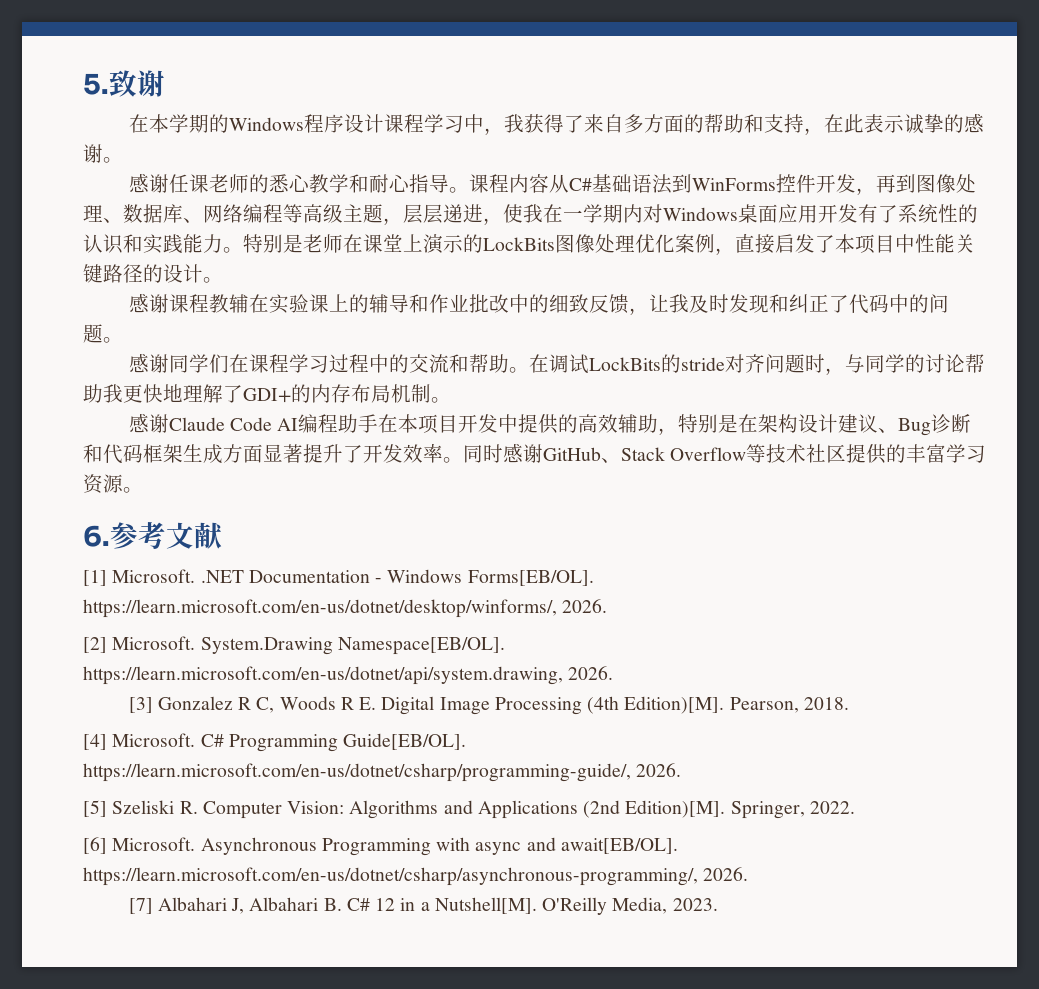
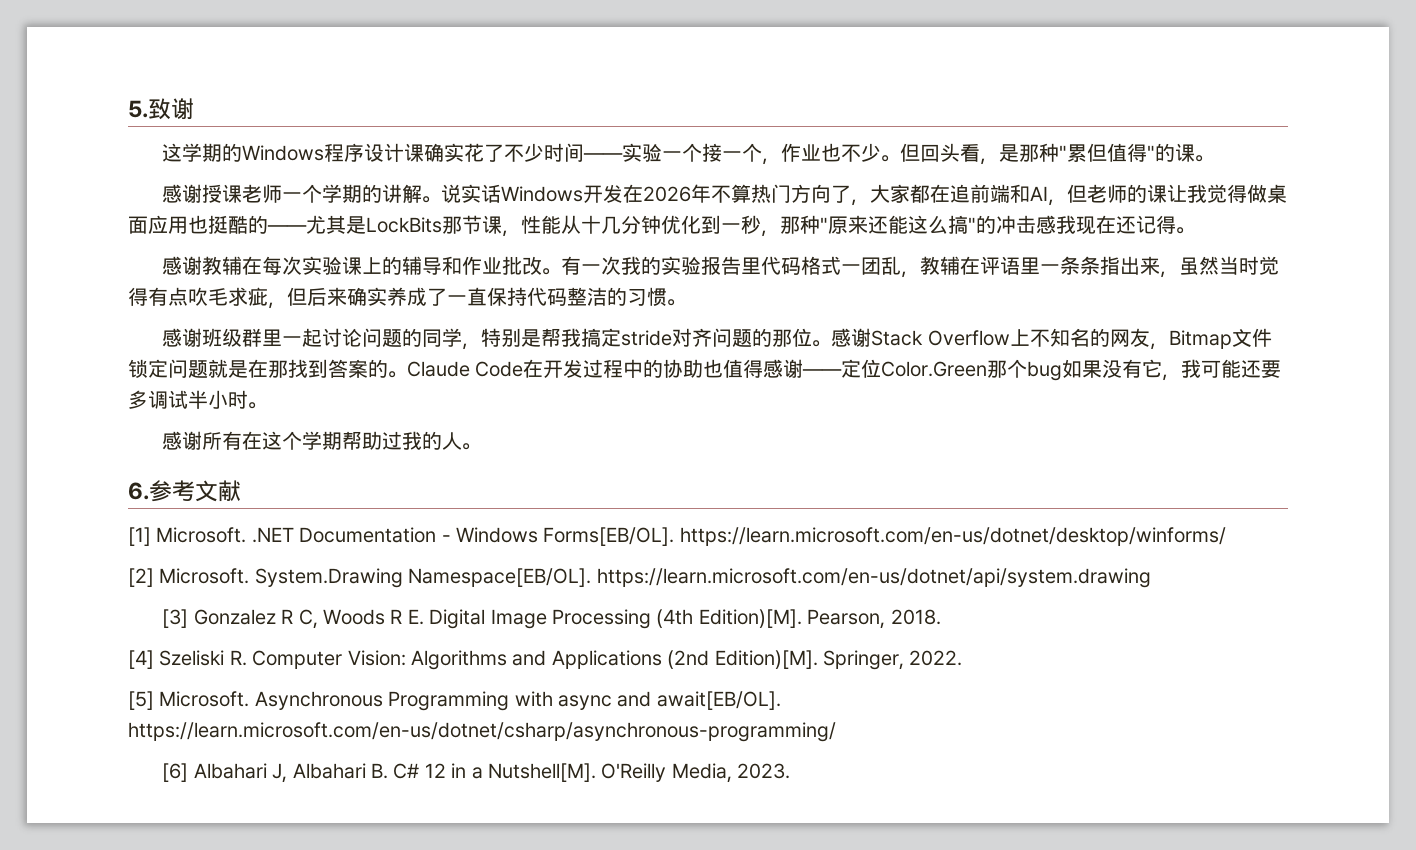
[128,114,169,133] 在本 -> [162,143,183,162] 这
[403,114,984,135] [83,144,123,163] [128,174,976,195] [83,204,978,225] [83,233,975,255] [83,264,223,283] [128,294,269,313] 程学习中，我获得了来自多方面的帮助和支持，在此表示诚挚的感谢。 // 感谢任课老师的悉心教学和耐心指导。课程内容从C#基础语法到WinForms控件开发，再到图像处理、数据库、网络编程等高级主题，层层递进，使我在一学期内对Windows桌面应用开发有了系统性的认识和实践能力。特别是老师在课堂上演示的LockBits图像处理优化案例，直接启发了本项目中性能关键路径的设计。 // 感谢课程教辅在 -> [424,143,1215,165] [162,184,1288,206] [128,215,1195,237] [162,256,303,275] 确实花了不少时间——实验一个接一个，作业也不少。但回头看，是那种"累但值得"的课。 // 感谢授课老师一个学期的讲解。说实话Windows开发在2026年不算热门方向了，大家都在追前端和AI，但老师的课让我觉得做桌面应用也挺酷的——尤其是LockBits那节课，性能从十几分钟优化到一秒，那种"原来还能这么搞"的冲击感我现在还记得。 // 感谢教辅在每次
[508,294,949,315] [83,324,123,343] [128,354,985,375] [83,384,451,403] [128,414,972,436] [83,444,987,464] [83,474,123,494] 中的细致反馈，让我及时发现和纠正了代码中的问题。 // 感谢同学们在课程学习过程中的交流和帮助。在调试LockBits的stride对齐问题时，与同学的讨论帮助我更快地理解了GDI+的内存布局机制。 // 感谢Claude Code AI编程助手在本项目开发中提供的高效辅助，特别是在架构设计建议、Bug诊断和代码框架生成方面显著提升了开发效率。同时感谢GitHub、Stack Overflow等技术社区提供的丰富学习资源 -> [542,256,1280,278] [128,287,686,309] [162,328,1272,350] [128,359,1282,381] [128,390,267,409] [162,431,463,450] 。有一次我的实验报告里代码格式一团乱，教辅在评语里一条条指出来，虽然当时觉得有点吹毛求疵，但后来确实养成了一直保持代码整洁的习惯。 // 感谢班级群里一起讨论问题的同学，特别是帮我搞定stride对齐问题的那位。感谢Stack Overflow上不知名的网友，Bitmap文件锁定问题就是在那找到答案的。Claude Code在开发过程中的协助也值得感谢——定位Color.Green那个bug如果没有它，我可能还要多调试半小时。 // 感谢所有在这个学期帮助过我的人
[83,599,608,618] https://learn.microsoft.com/en-us/dotnet/desktop/winforms/, 2026. -> [679,527,1226,546] https://learn.microsoft.com/en-us/dotnet/desktop/winforms/
[83,666,614,685] https://learn.microsoft.com/en-us/dotnet/api/system.drawing, 2026. -> [596,568,1151,588] https://learn.microsoft.com/en-us/dotnet/api/system.drawing
[112,733,467,752] [83,763,682,782] [83,800,107,817] Microsoft. C# Programming Guide[EB/OL]. https://learn.microsoft.com/en-us/dotnet/csharp/programming-guide/, 2026. // [5] -> (154, 659) none
[83,837,107,854] [6] -> [128,691,154,710] [5]
[83,867,749,886] [128,898,153,914] https://learn.microsoft.com/en-us/dotnet/csharp/asynchronous-programming/, 2026. // [7] -> [128,722,836,742] [162,763,189,782] https://learn.microsoft.com/en-us/dotnet/csharp/asynchronous-programming/ // [6]

